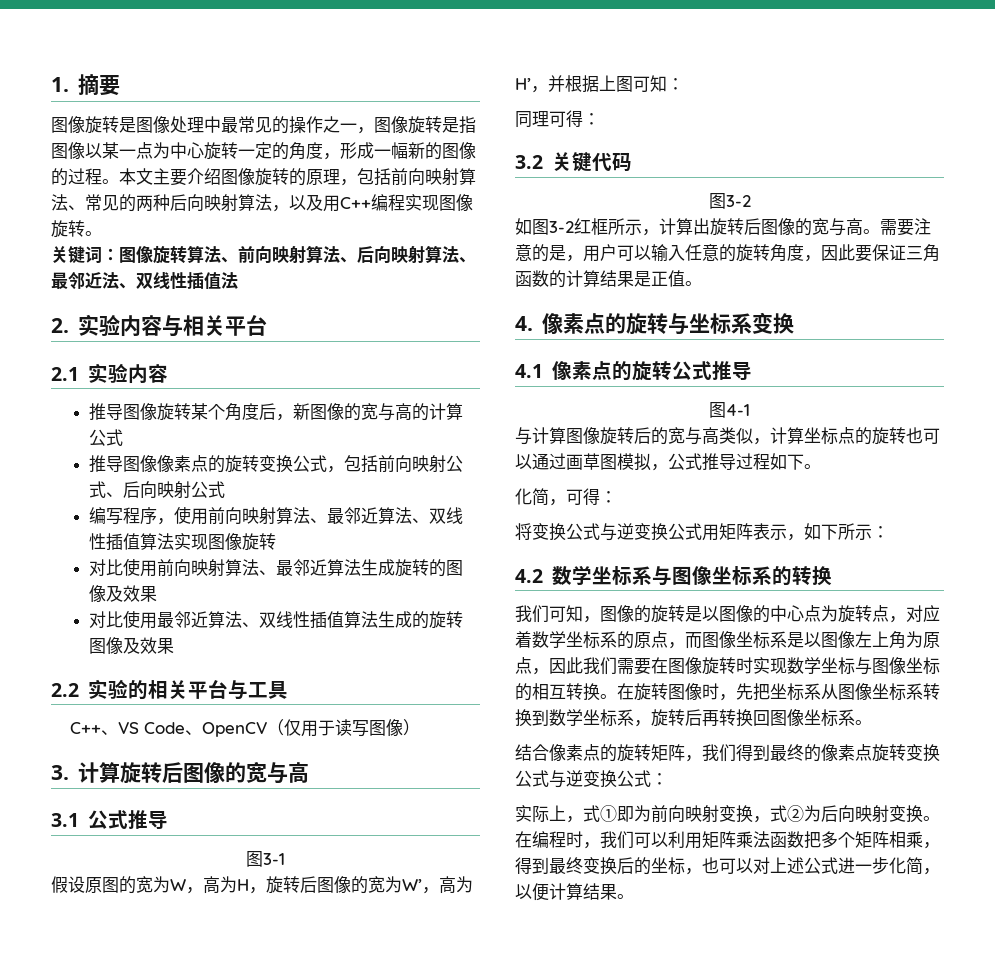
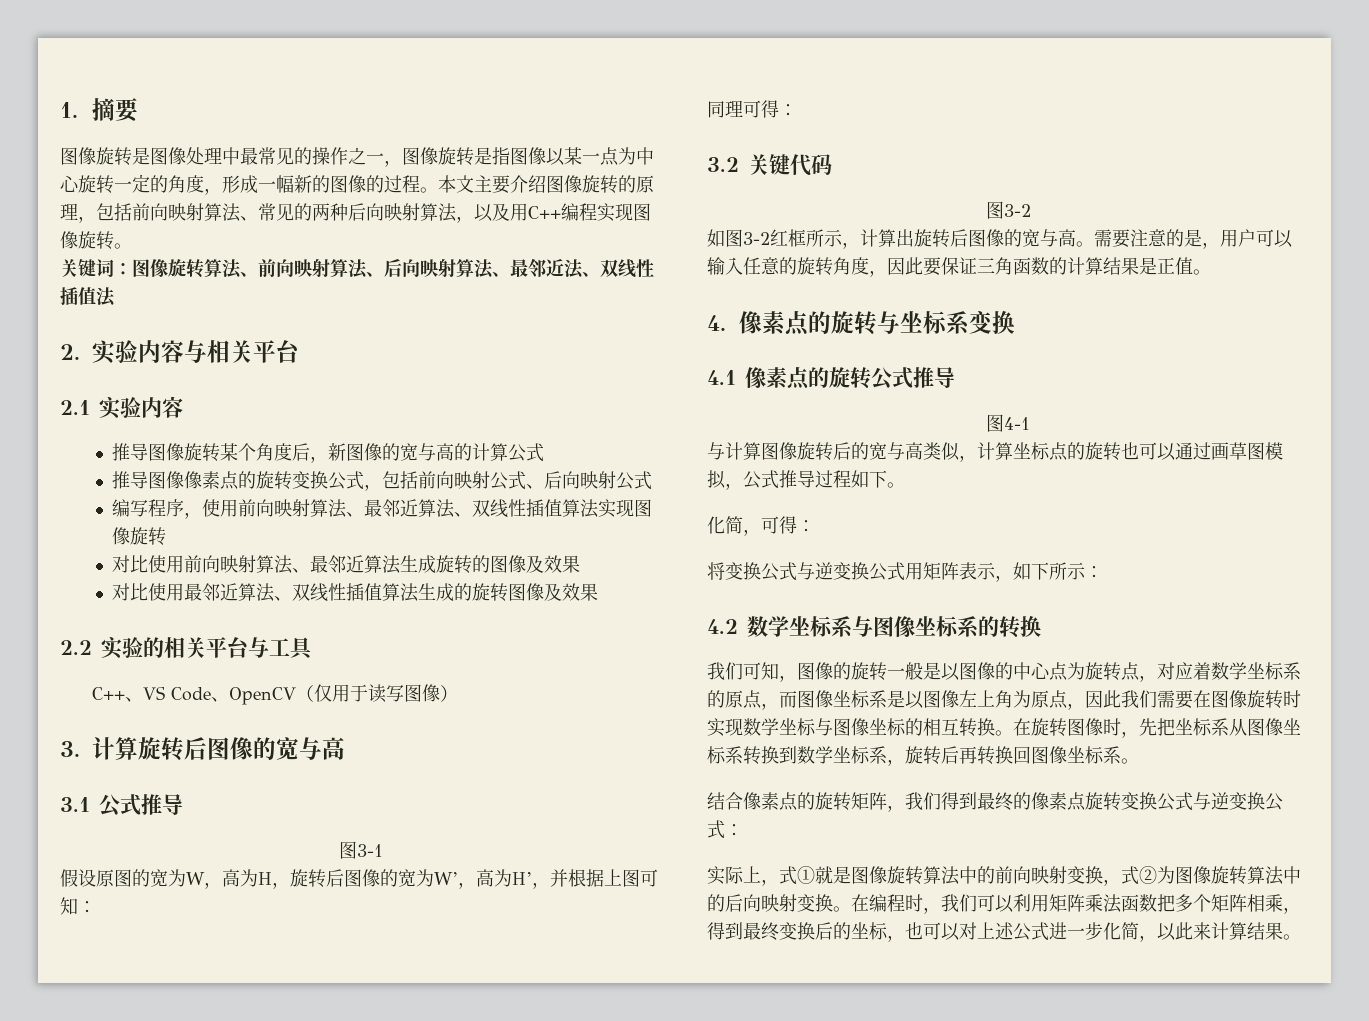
(685, 613) none -> [887,662,923,680] 一般
[617,805,651,822] 即为 -> [815,866,995,885] 就是图像旋转算法中的
(821, 813) none -> [1175,866,1301,885] [707,894,725,912] 图像旋转算法中的
[532,883,549,901] 便 -> [1175,922,1211,940] 此来

